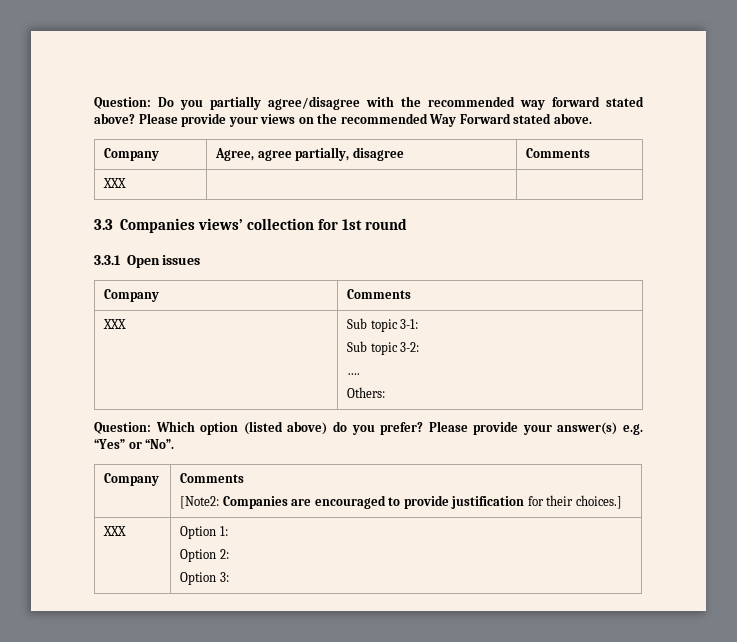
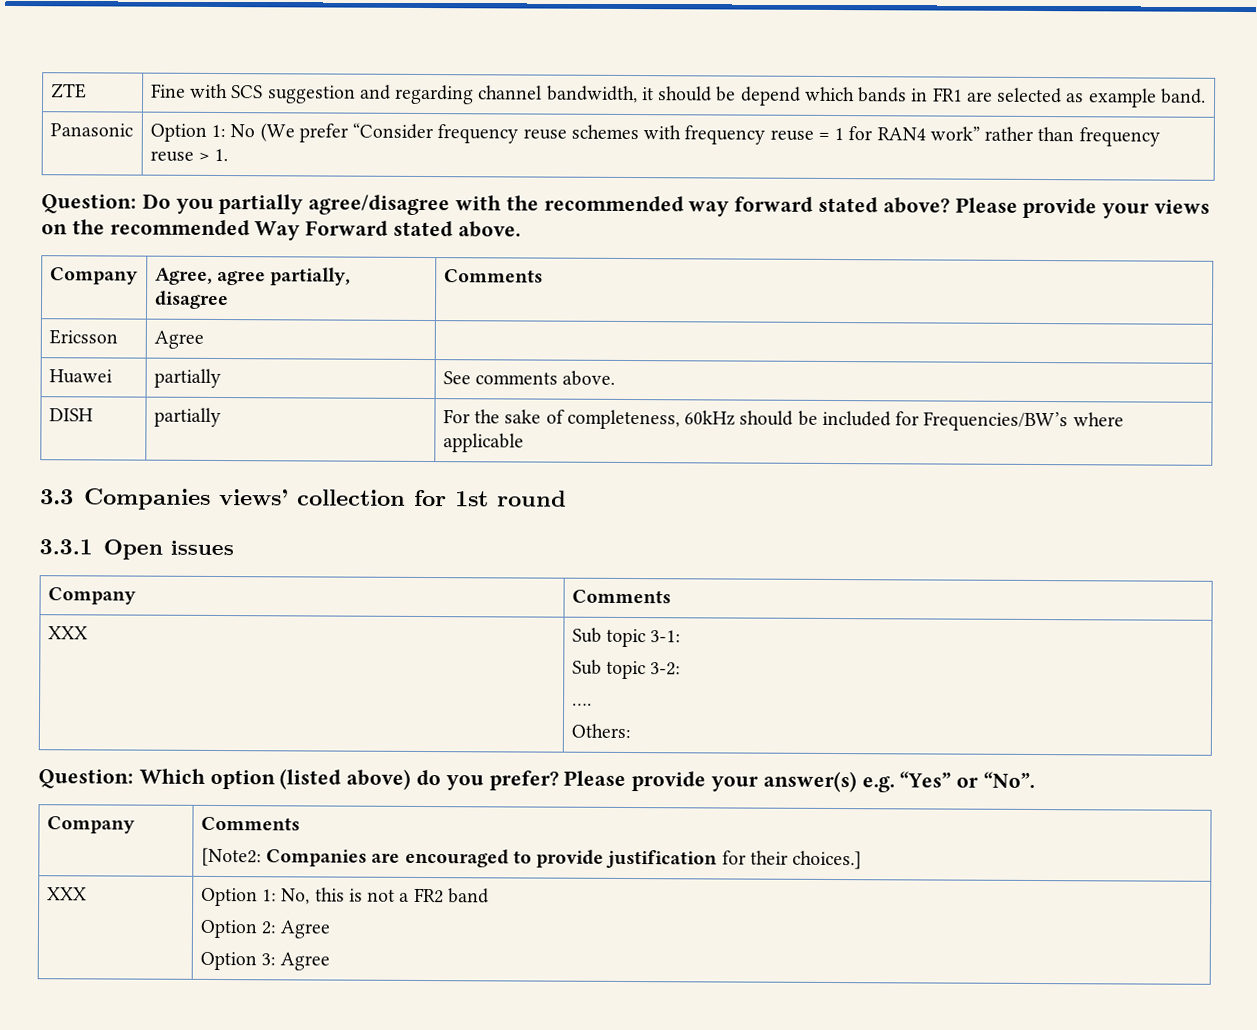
(94, 103) none -> [50,83,87,99] [150,83,1207,108] [49,123,133,137] [149,122,1160,147] [149,148,229,162] ZTE | Fine with SCS suggestion and regarding channel bandwidth, it should be depend which bands in FR1 are selected as example band. // Panasonic | Option 1: No (We prefer “Consider frequency reuse schemes with frequency reuse = 1 for RAN4 work” rather than frequency reuse > 1. //
[103,178,127,188] XXX | | -> [48,329,118,345] [153,330,204,349] [48,369,113,384] [153,368,221,389] [442,370,616,386] [48,408,93,422] [153,407,221,428] [442,409,1124,432] [442,433,524,453] Ericsson | Agree | // Huawei | partially | See comments above. // DISH | partially | For the sake of completeness, 60kHz should be included for Frequencies/BW’s where applicable
(228, 531) none -> [281,887,489,905] No, this is not a FR2 band
(229, 554) none -> [280,920,332,939] Agree
(229, 577) none -> [280,952,331,971] Agree

